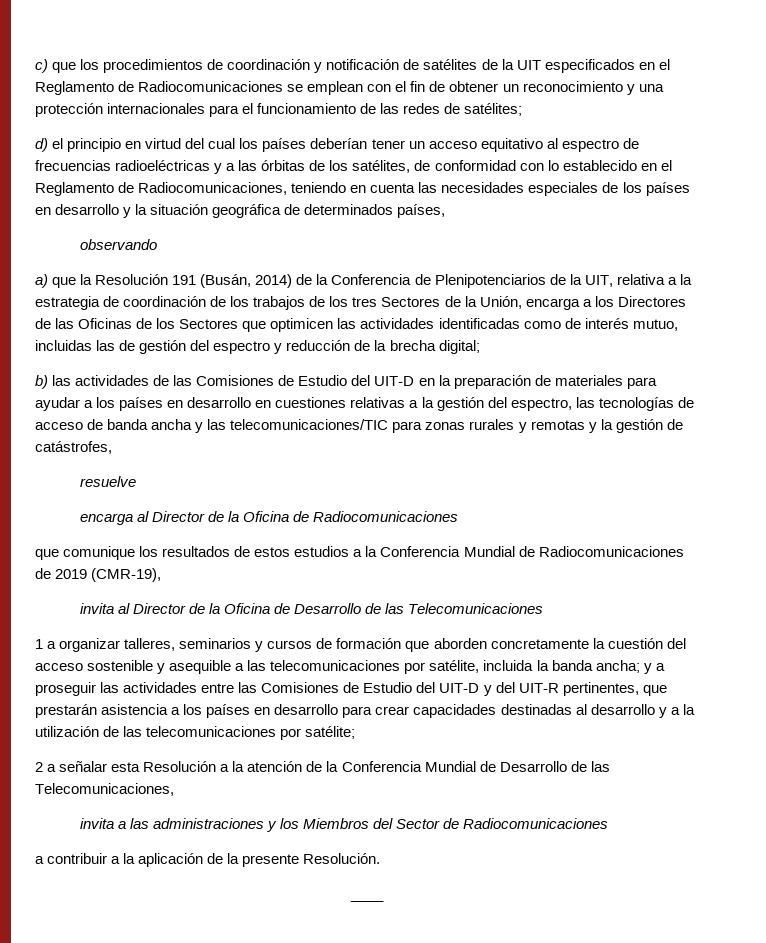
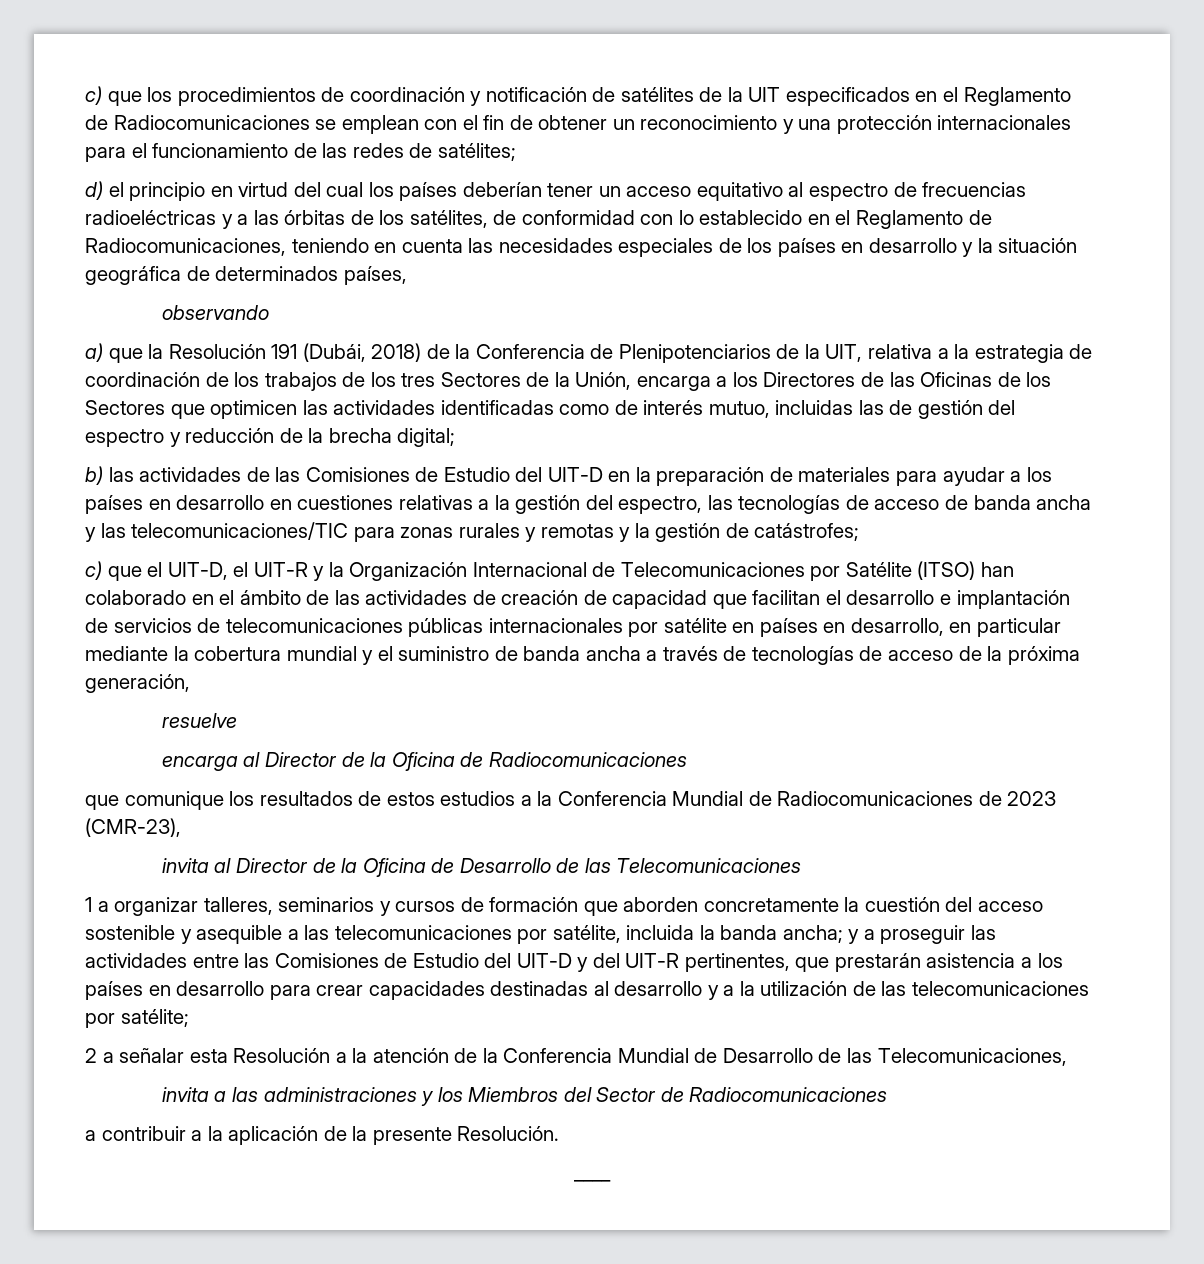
[200,274,293,288] (Busán, 2014) -> [302,343,422,362] (Dubái, 2018)
[35,441,112,454] catástrofes, -> [754,523,860,541] [85,561,1015,581] [85,590,1070,609] [85,618,1061,637] [85,646,1080,665] [85,674,190,693] catástrofes; // c) que el UIT-D, el UIT-R y la Organización Internacional de Telecomunicaciones por Satélite (ITSO) han colaborado en el ámbito de las actividades de creación de capacidad que facilitan el desarrollo e implantación de servicios de telecomunicaciones públicas internacionales por satélite en países en desarrollo, en particular mediante la cobertura mundial y el suministro de banda ancha a través de tecnologías de acceso de la próxima generación,
[55,568,162,582] 2019 (CMR-19), -> [1007,791,1057,806] [85,818,181,837] 2023 (CMR-23),

